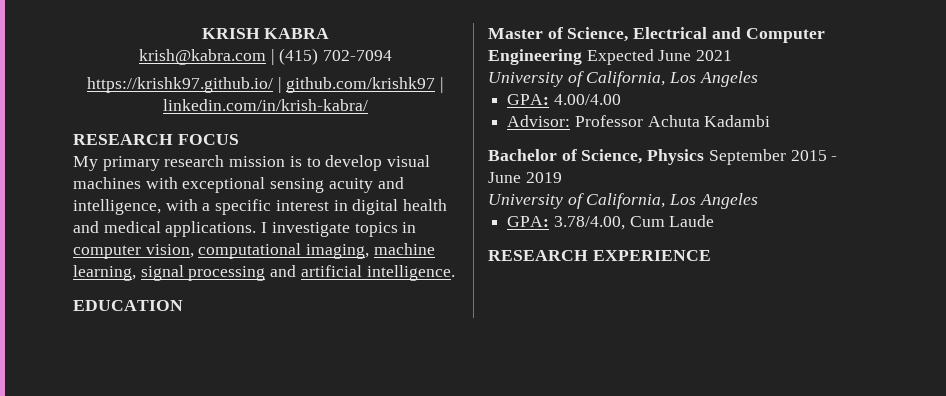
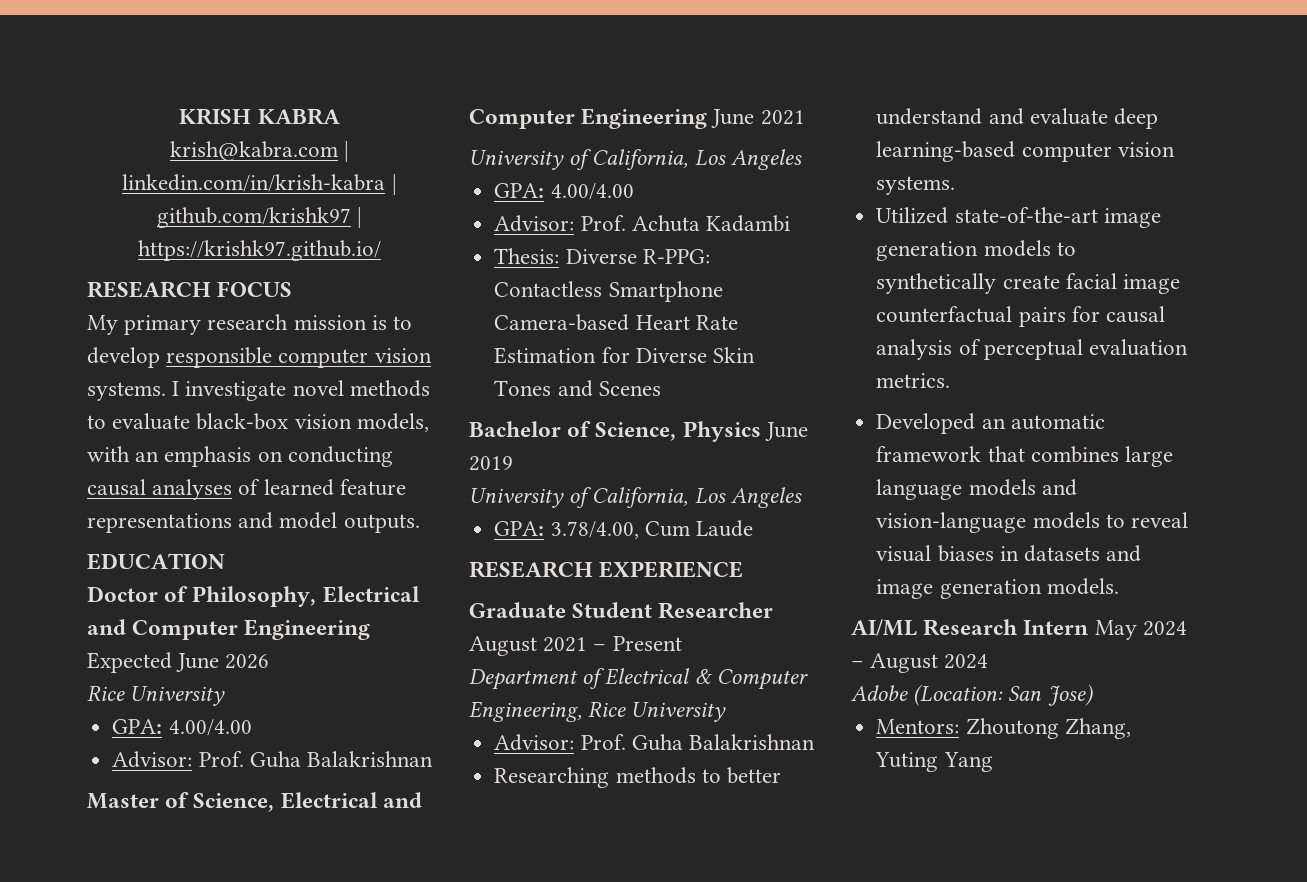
[279,48,393,65] [86,77,273,93] (415) 702-7094 // https://krishk97.github.io/ -> [122,174,386,192] linkedin.com/in/krish-kabra
[163,99,368,111] linkedin.com/in/krish-kabra/ -> [138,240,381,261] https://krishk97.github.io/
[387,155,431,167] [73,177,404,193] [73,199,448,215] [73,221,417,237] [73,243,435,259] [73,265,455,281] [73,300,183,311] visual machines with exceptional sensing acuity and intelligence, with a specific interest in digital health and medical applications. I investigate topics in computer vision, computational imaging, machine learning, signal processing and artificial intelligence. // EDUCATION -> [166,347,432,368] [87,380,430,401] [87,413,429,432] [87,446,393,467] [87,479,406,500] [87,512,420,533] [87,553,225,570] [87,586,420,607] [87,619,371,640] [87,652,270,673] [87,685,226,706] [112,719,252,736] [112,751,433,768] responsible computer vision systems. I investigate novel methods to evaluate black-box vision models, with an emphasis on conducting causal analyses of learned feature representations and model outputs. // EDUCATION // Doctor of Philosophy, Electrical and Computer Engineering Expected June 2026 // Rice University // GPA: 4.00/4.00 // Advisor: Prof. Guha Balakrishnan
[586,49,654,65] Expected -> (708, 118) none
[574,115,643,127] Professor -> [580,215,626,231] Prof.
(771, 121) none -> [494,248,710,264] [494,281,723,302] [494,314,738,331] [494,347,755,364] [494,380,661,397] // Thesis: Diverse R-PPG: Contactless Smartphone Camera-based Heart Rate Estimation for Diverse Skin Tones and Scenes
[708,149,838,165] September 2015 - -> (761, 431) none
(711, 255) none -> [469,602,774,619] [469,636,682,656] [469,668,808,690] [469,701,727,722] [494,734,815,751] [494,767,781,788] [876,108,1158,129] [876,141,1175,162] [876,176,956,195] [876,207,1161,228] [876,240,1076,261] [876,273,1180,294] [876,306,1165,327] [876,339,1188,360] [876,373,951,388] [876,413,1105,434] [876,446,1173,467] [876,479,1077,500] [876,512,1188,533] [876,545,1142,562] [876,578,1119,599] [851,619,1187,640] [851,653,989,673] [851,684,1093,706] [876,718,1131,739] [875,752,993,772] // Graduate Student Researcher August 2021 – Present // Department of Electrical & Computer Engineering, Rice University // Advisor: Prof. Guha Balakrishnan // Researching methods to better understand and evaluate deep learning-based computer vision systems. // Utilized state-of-the-art image generation models to synthetically create facial image counterfactual pairs for causal analysis of perceptual evaluation metrics. // Developed an automatic framework that combines large language models and vision-language models to reveal visual biases in datasets and image generation models. // AI/ML Research Intern May 2024 – August 2024 // Adobe (Location: San Jose) // Mentors: Zhoutong Zhang, Yuting Yang

